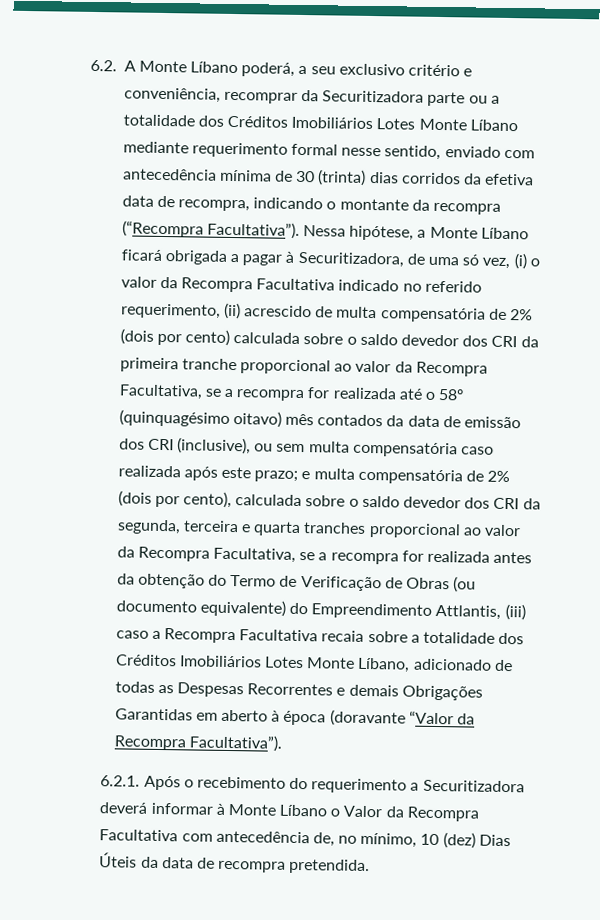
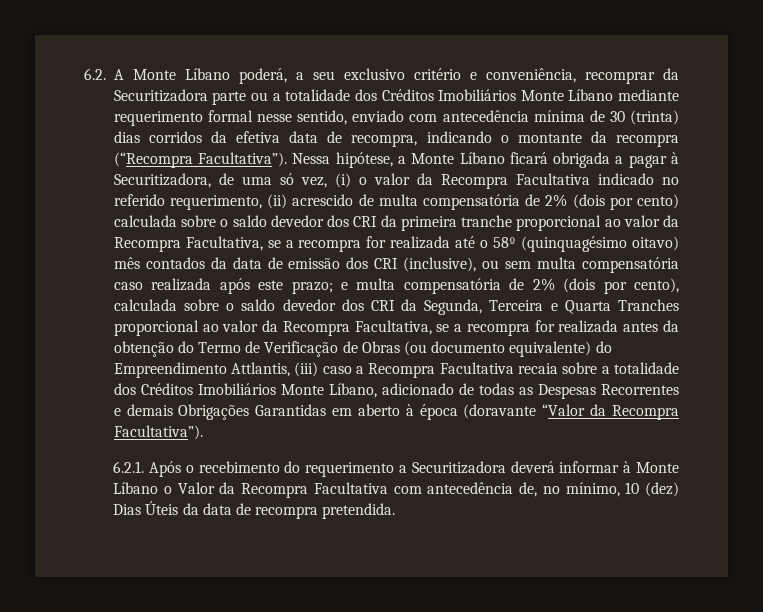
[376,118,416,130] Lotes -> (517, 95) none
[116,519,367,537] segunda, terceira e quarta tranches -> [424,299,679,315] Segunda, Terceira e Quarta Tranches
[264,656,305,669] Lotes -> (276, 389) none

